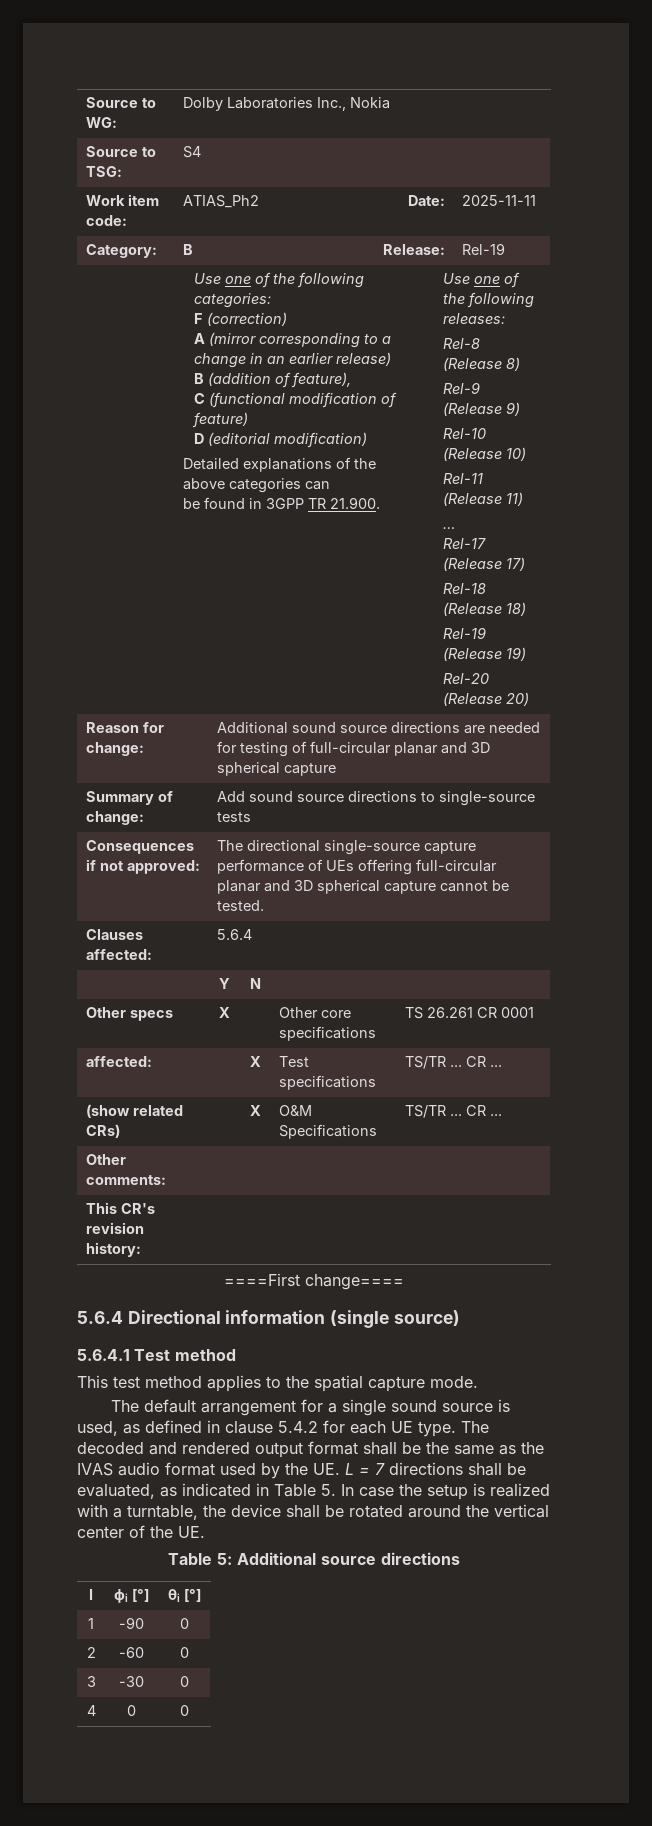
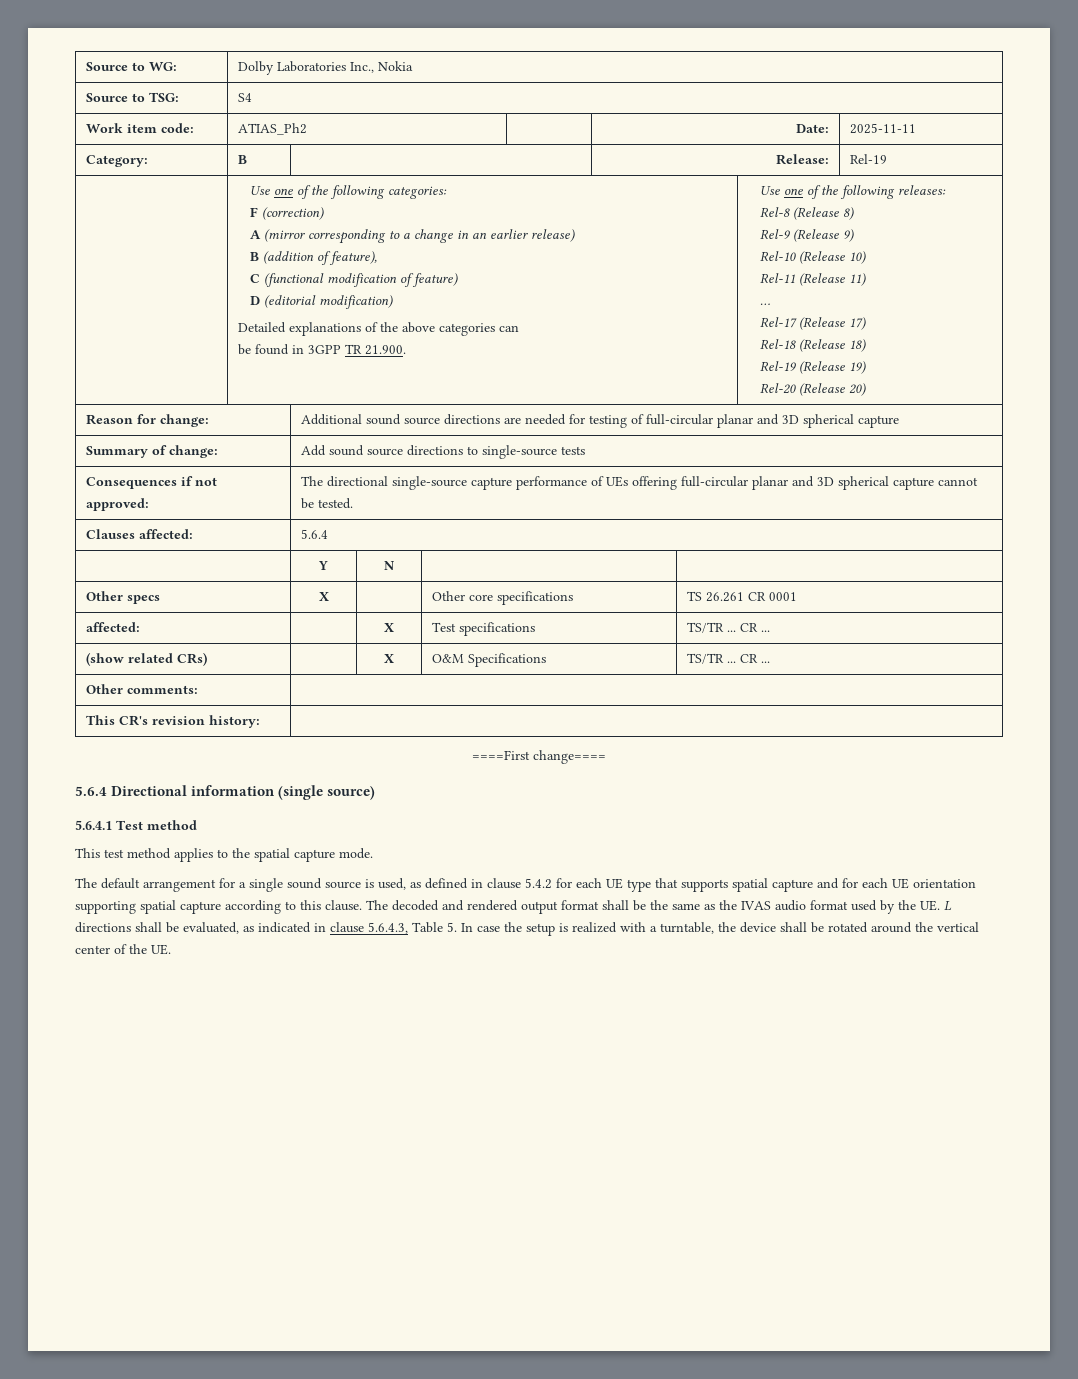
[418,1421,456,1437] type. -> [627,878,976,892] [75,900,362,914] type that supports spatial capture and for each UE orientation supporting spatial capture according to this clause.
[359,1463,385,1475] = 7 -> (952, 906) none
(269, 1489) none -> [330,922,408,934] clause 5.6.4.3,
[168,1552,460,1565] [89,1589,93,1600] [114,1589,149,1603] [168,1589,201,1602] [88,1618,94,1629] [119,1617,144,1629] [180,1618,189,1629] [86,1647,96,1658] [119,1647,144,1658] [180,1647,189,1658] [86,1676,96,1687] [119,1676,144,1687] [180,1676,189,1687] [86,1705,96,1716] [127,1705,136,1716] [180,1705,189,1716] // Table 5: Additional source directions // I | ϕi [°] | θi [°] // 1 | -90 | 0 // 2 | -60 | 0 // 3 | -30 | 0 // 4 | 0 | 0 -> (171, 949) none

